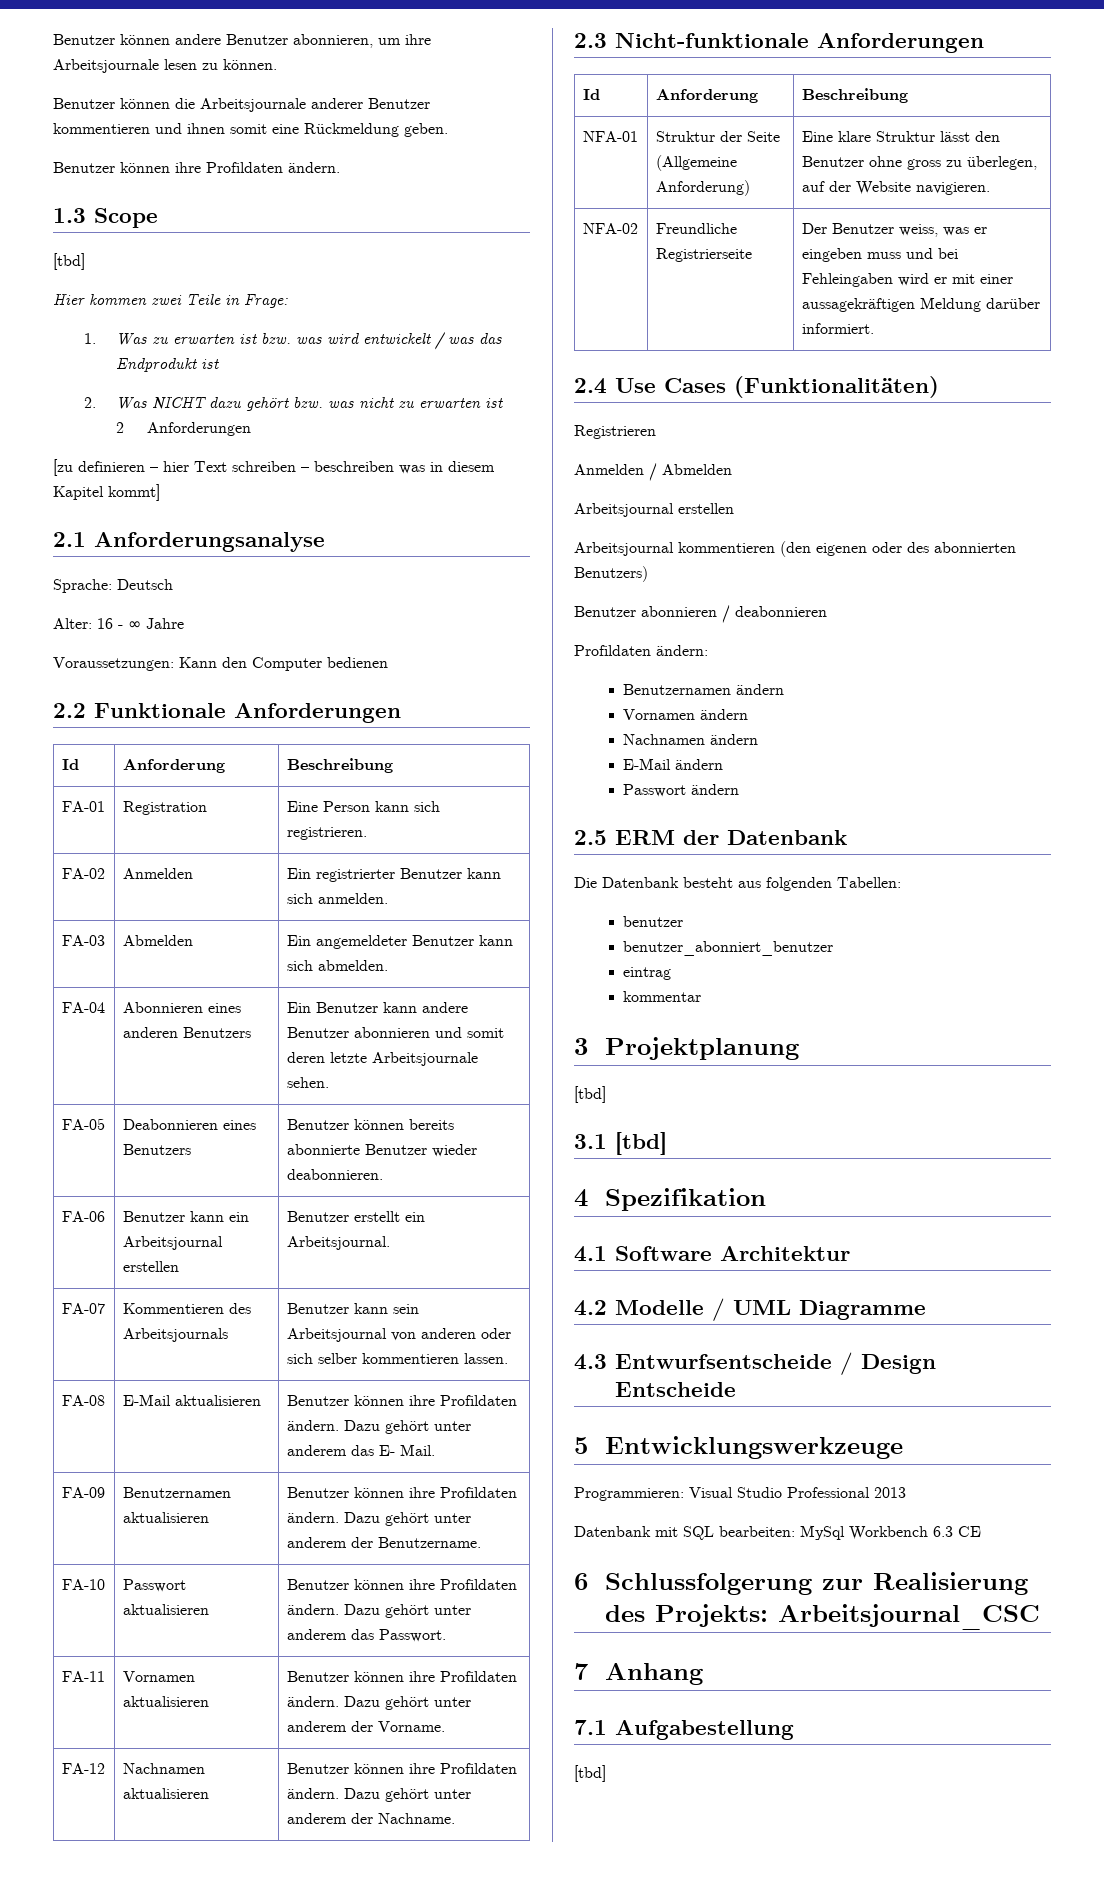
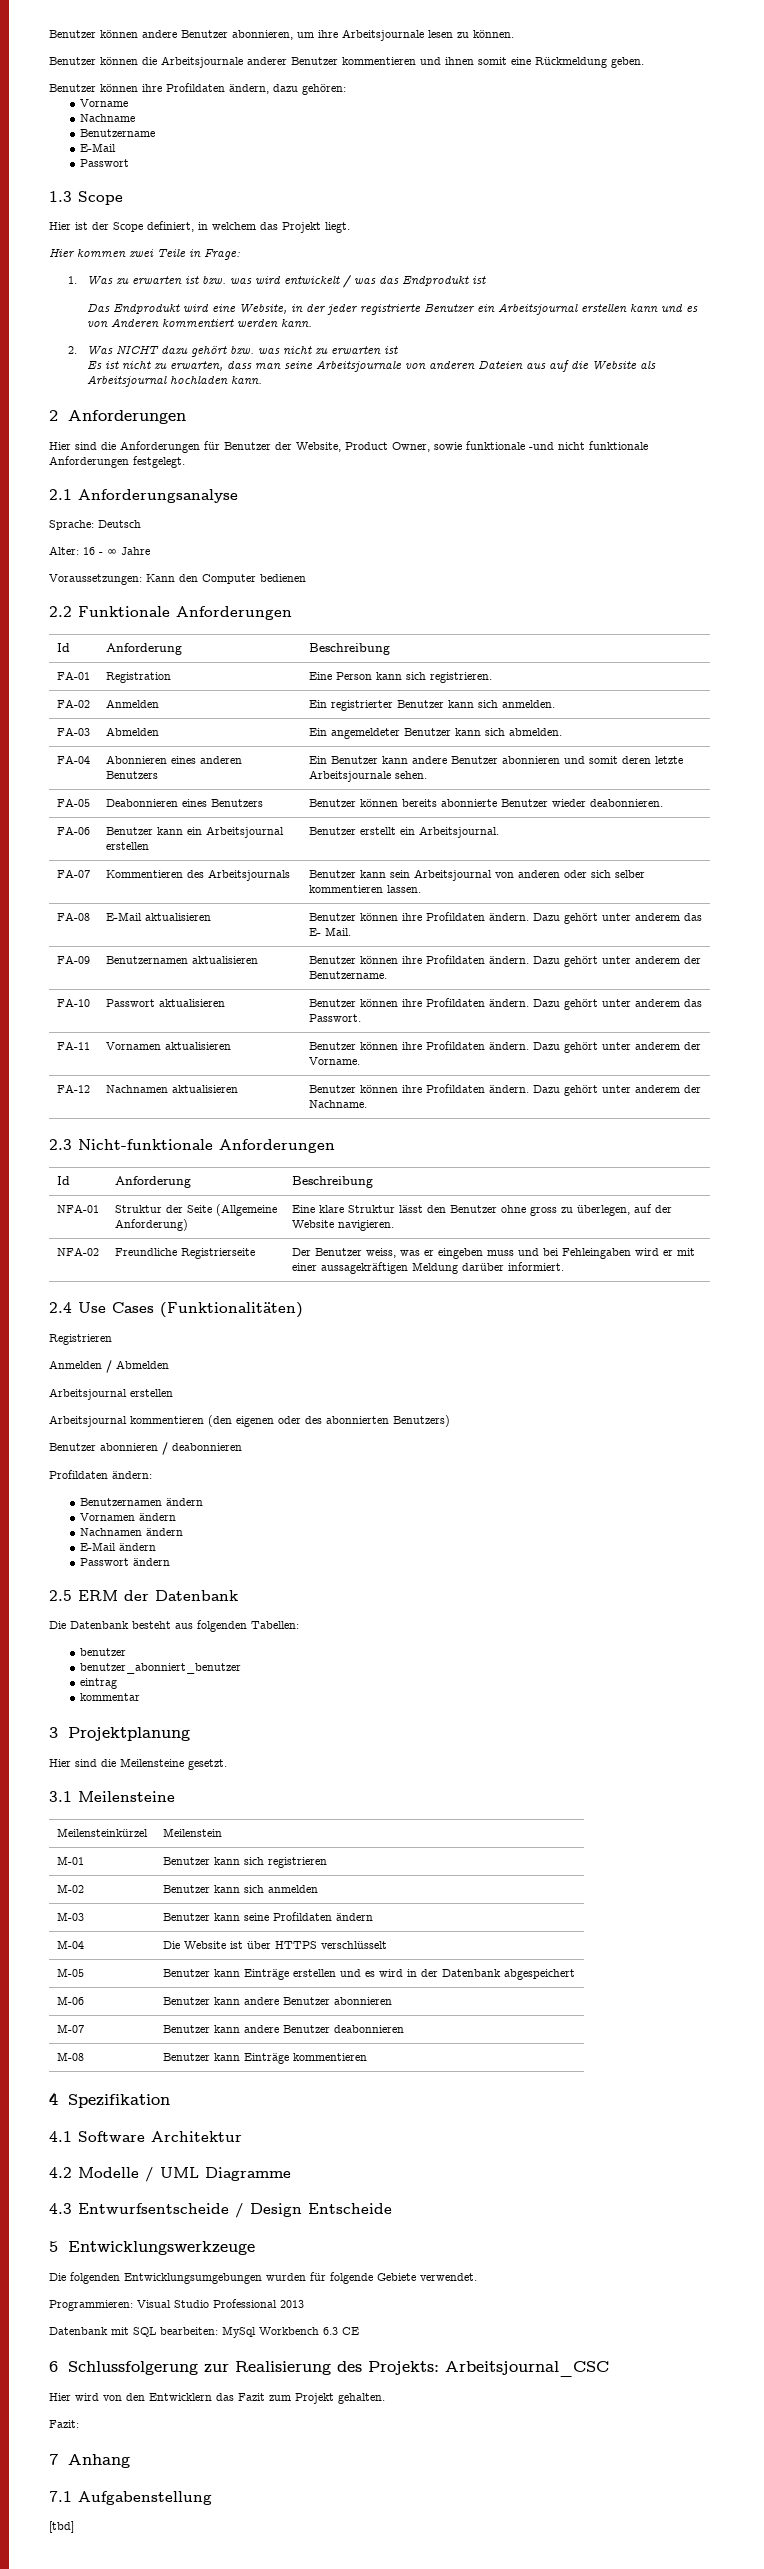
[288,162,340,173] [53,208,158,228] [53,253,85,270] ändern. // 1.3 Scope // [tbd] -> [229,84,346,95] [80,99,129,107] [80,114,136,122] [80,129,156,137] [80,143,117,152] [80,159,130,167] [49,191,123,205] [49,221,350,233] ändern, dazu gehören: // Vorname // Nachname // Benutzername // E-Mail // Passwort // 1.3 Scope // Hier ist der Scope definiert, in welchem das Projekt liegt.
(219, 364) none -> [86,303,698,315] [86,318,312,328] // Das Endprodukt wird eine Website, in der jeder registrierte Benutzer ein Arbeitsjournal erstellen kann und es von Anderen kommentiert werden kann.
[115,422,252,436] [53,459,495,476] [53,484,160,501] 2 Anforderungen // [zu definieren – hier Text schreiben – beschreiben was in diesem Kapitel kommt] -> [86,360,656,372] [86,375,262,387] [49,410,186,424] [49,441,648,453] [49,456,185,468] Es ist nicht zu erwarten, dass man seine Arbeitsjournale von anderen Dateien aus auf die Website als Arbeitsjournal hochladen kann. // 2 Anforderungen // Hier sind die Anforderungen für Benutzer der Website, Product Owner, sowie funktionale -und nicht funktionale Anforderungen festgelegt.
[574,1086,606,1103] [574,1132,667,1155] [tbd] // 3.1 [tbd] -> [49,1758,227,1770] [49,1791,175,1802] [56,1828,148,1837] [162,1828,222,1837] [56,1856,84,1865] [162,1857,327,1868] [56,1884,84,1893] [162,1885,318,1893] [56,1912,84,1921] [162,1912,373,1921] [56,1940,84,1949] [162,1941,387,1949] [56,1968,84,1977] [162,1969,575,1980] [56,1996,84,2005] [162,1997,392,2005] [56,2024,84,2033] [162,2025,404,2033] [56,2052,84,2061] [162,2053,367,2064] Hier sind die Meilensteine gesetzt. // 3.1 Meilensteine // Meilensteinkürzel | Meilenstein // M-01 | Benutzer kann sich registrieren // M-02 | Benutzer kann sich anmelden // M-03 | Benutzer kann seine Profildaten ändern // M-04 | Die Website ist über HTTPS verschlüsselt // M-05 | Benutzer kann Einträge erstellen und es wird in der Datenbank abgespeichert // M-06 | Benutzer kann andere Benutzer abonnieren // M-07 | Benutzer kann andere Benutzer deabonnieren // M-08 | Benutzer kann Einträge kommentieren
(904, 1447) none -> [49,2272,477,2284] // Die folgenden Entwicklungsumgebungen wurden für folgende Gebiete verwendet.
(1041, 1617) none -> [49,2393,385,2404] [49,2420,79,2428] // Hier wird von den Entwicklern das Fazit zum Projekt gehalten. // Fazit:
[615,1720,794,1740] Aufgabestellung -> [77,2491,212,2505] Aufgabenstellung

